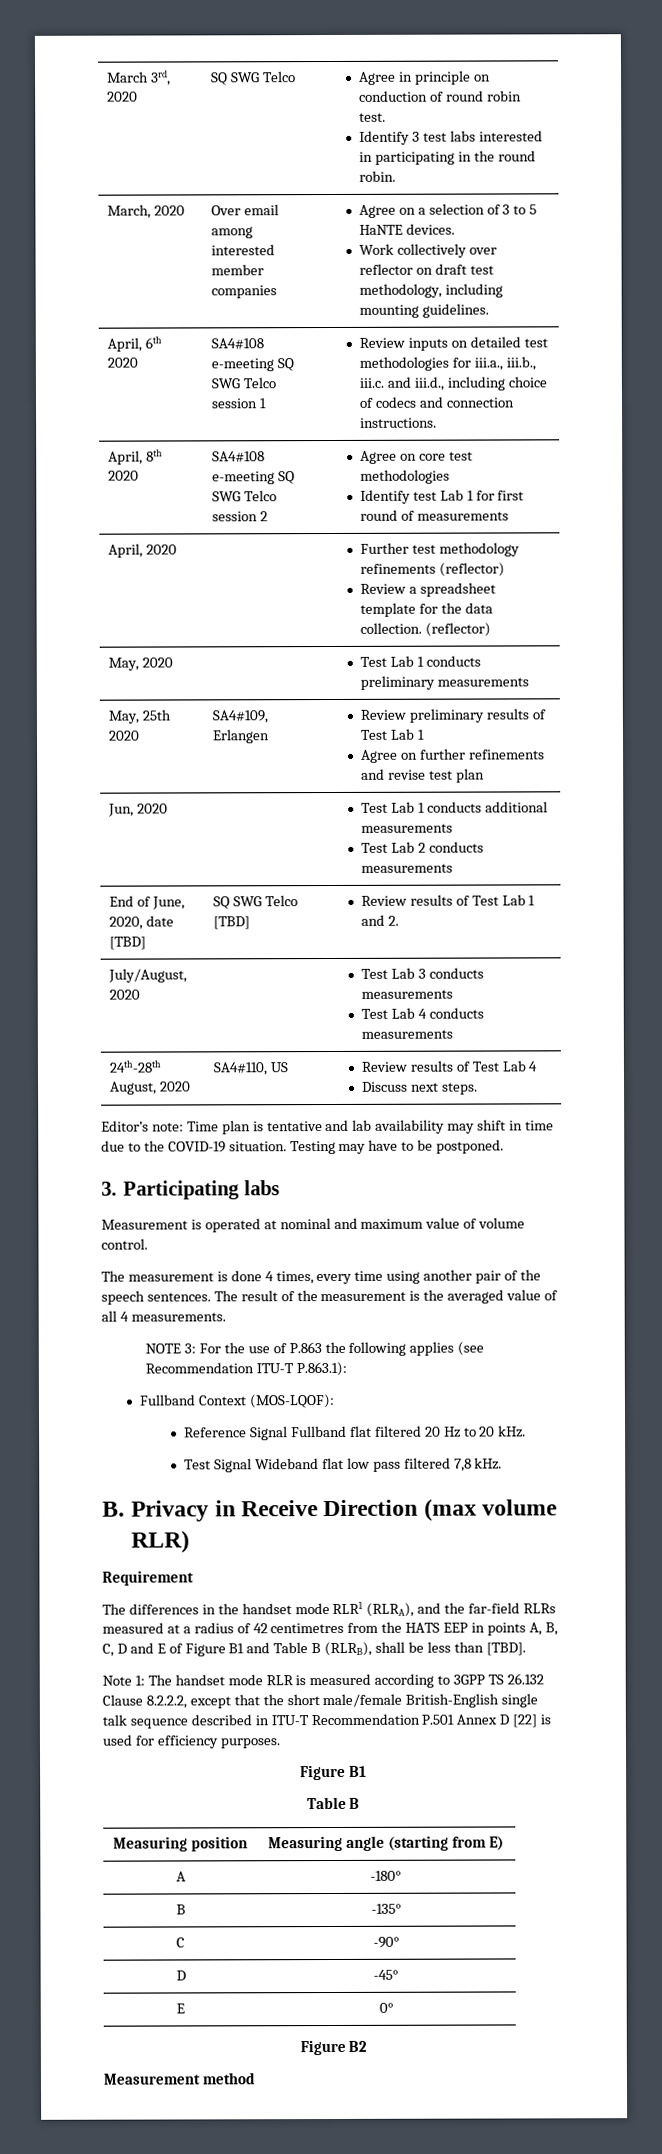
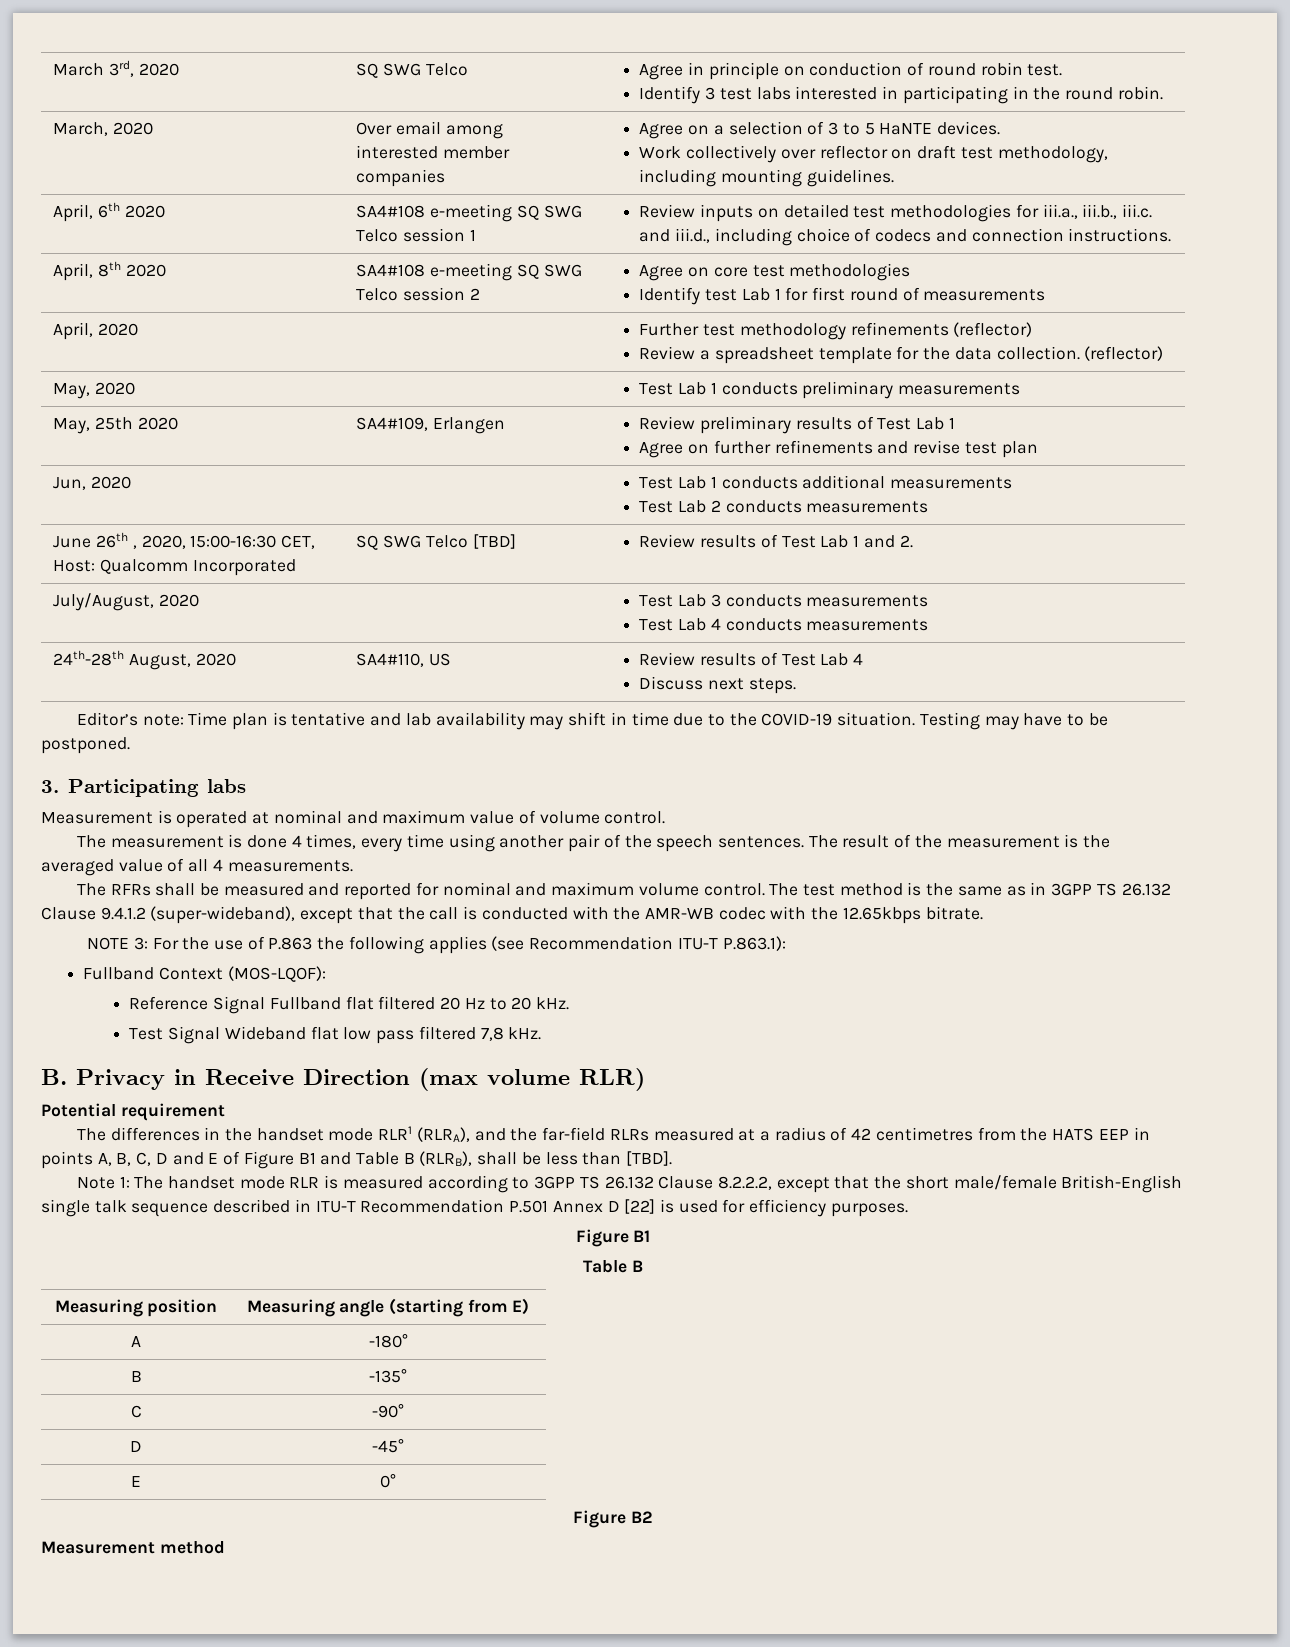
[108,895,185,910] [108,915,174,930] [108,936,146,950] End of June, 2020, date [TBD] -> [53,532,316,549] [53,559,296,576] June 26th , 2020, 15:00-16:30 CET, Host: Qualcomm Incorporated
(226, 1317) none -> [76,882,1171,900] [41,906,983,924] // The RFRs shall be measured and reported for nominal and maximum volume control. The test method is the same as in 3GPP TS 26.132 Clause 9.4.1.2 (super-wideband), except that the call is conducted with the AMR-WB codec with the 12.65kbps bitrate.
[102,1570,194,1586] Requirement -> [41,1103,225,1121] Potential requirement

